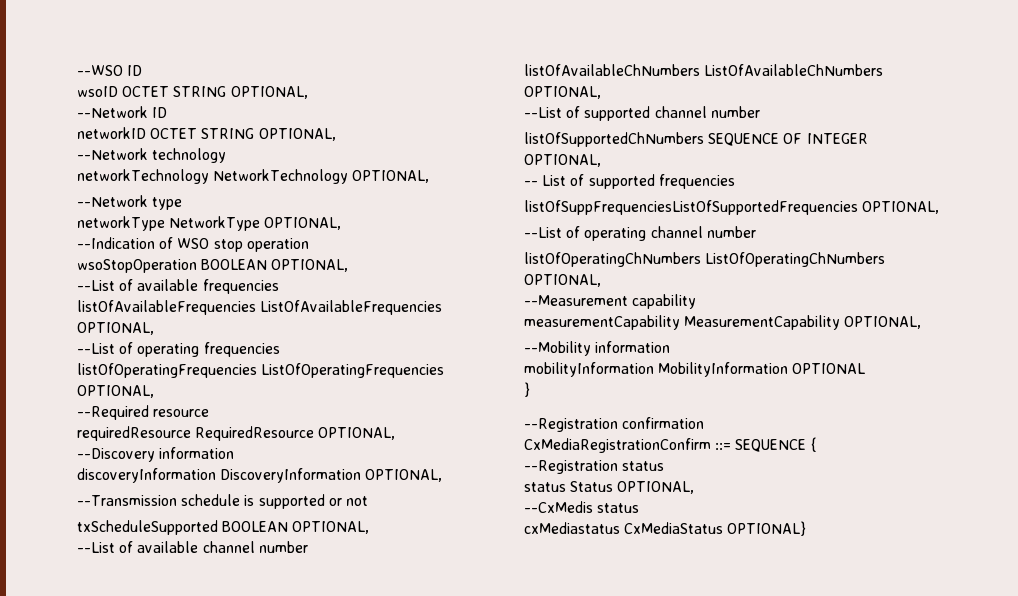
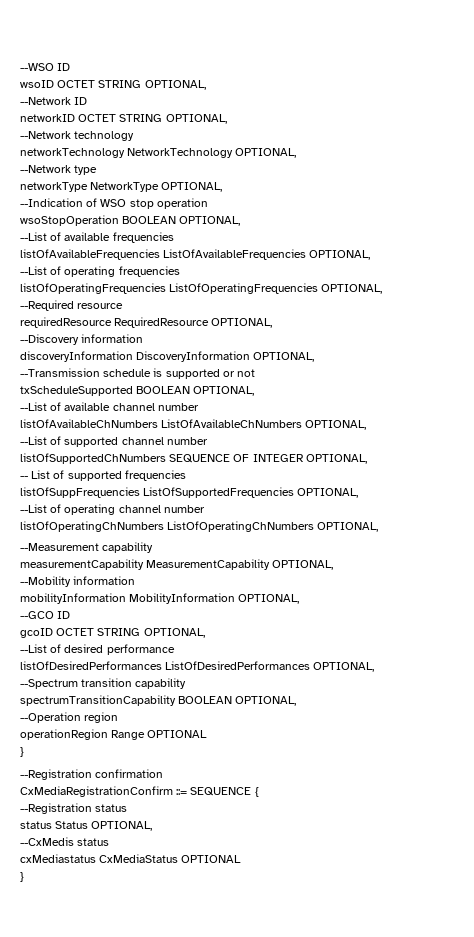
[524,200,858,215] listOfSuppFrequenciesListOfSupportedFrequencies -> [20,487,295,498] listOfSuppFrequencies ListOfSupportedFrequencies
(789, 369) none -> [238,594,300,604] [20,611,71,619] [20,628,205,638] [20,644,175,655] [20,661,375,672] [20,678,187,689] [20,695,297,706] [20,712,119,723] [20,729,146,740] OPTIONAL, // --GCO ID // gcoID OCTET STRING OPTIONAL, // --List of desired performance // listOfDesiredPerformances ListOfDesiredPerformances OPTIONAL, // --Spectrum transition capability // spectrumTransitionCapability BOOLEAN OPTIONAL, // --Operation region // operationRegion Range
[727,521,807,536] OPTIONAL} -> [181,855,242,863] [20,872,24,882] OPTIONAL // }

